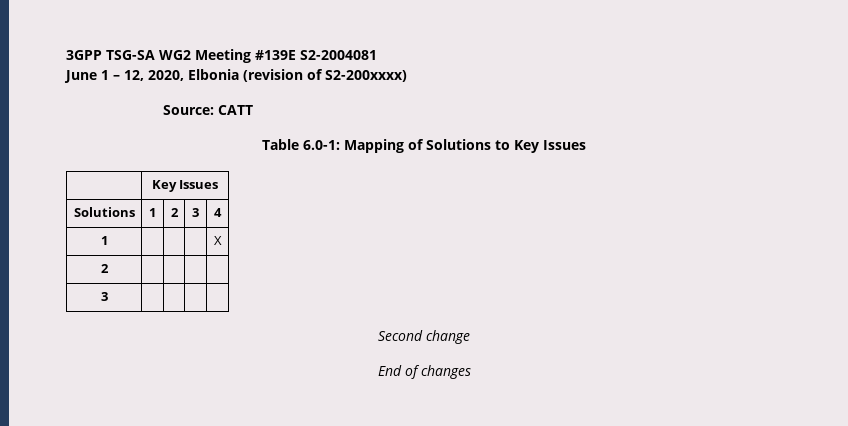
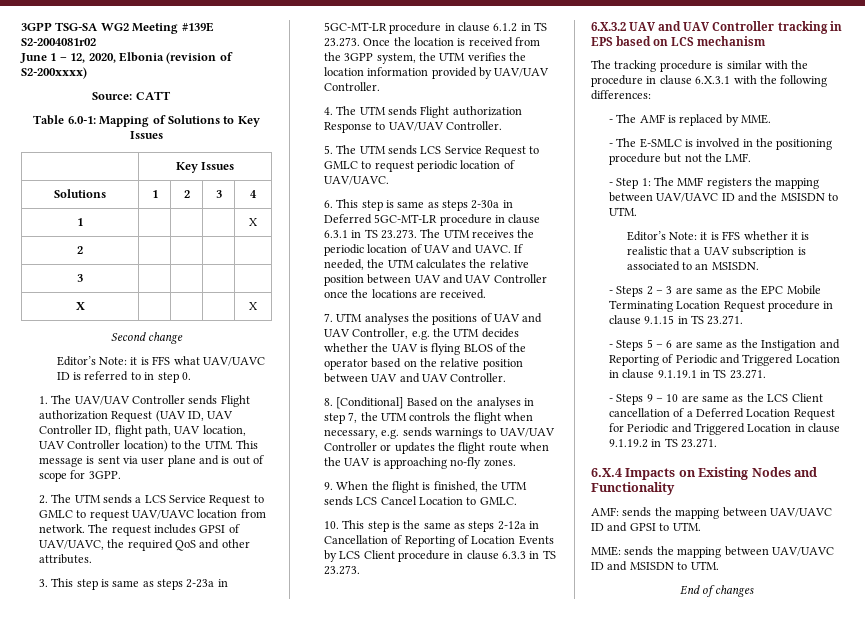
[300,50,377,60] S2-2004081 -> [21,38,96,46] S2-2004081r02
(108, 296) none -> [75,302,85,310] [249,302,258,310] // X | | | | X
(470, 337) none -> [56,356,265,366] [56,371,191,383] [38,395,250,407] [38,410,234,422] [38,425,246,437] [38,440,259,452] [38,455,265,467] [38,470,121,482] [38,494,264,506] [38,509,266,521] [38,524,240,536] [38,539,250,551] [38,554,92,564] [38,578,228,590] [323,22,548,34] [323,37,541,47] [323,52,527,64] [323,67,550,79] [323,82,380,91] [323,106,522,118] [323,121,502,133] [323,145,540,157] [323,160,515,172] [323,176,389,185] [323,199,513,211] [323,214,541,226] [323,229,535,239] [323,244,524,256] [323,259,529,270] [323,274,547,286] [323,289,487,299] [323,313,543,325] [323,328,519,340] [323,343,527,355] [323,358,523,370] [323,373,507,383] [323,397,535,409] [323,412,534,424] [323,427,555,439] [323,442,550,454] [323,457,516,469] [323,481,528,493] [323,496,517,506] [323,520,540,532] [323,535,554,547] [323,550,556,562] [323,565,360,575] [591,21,842,34] [591,36,767,46] [591,60,809,72] [591,75,828,87] [591,90,651,100] [608,114,772,126] [608,138,833,150] [608,153,752,165] [608,177,820,189] [608,192,839,202] [608,207,637,216] [626,231,810,241] [626,246,806,258] [626,261,759,271] [608,285,821,297] [608,300,834,312] [608,315,744,325] [608,339,840,351] [608,354,840,366] [608,369,766,379] [608,393,823,405] [608,408,835,420] [608,423,841,435] [608,438,717,448] [591,467,817,480] [591,482,675,495] [591,507,832,519] [591,522,701,532] [591,546,834,558] [591,561,719,571] // Editor’s Note: it is FFS what UAV/UAVC ID is referred to in step 0. // 1. The UAV/UAV Controller sends Flight authorization Request (UAV ID, UAV Controller ID, flight path, UAV location, UAV Controller location) to the UTM. This message is sent via user plane and is out of scope for 3GPP. // 2. The UTM sends a LCS Service Request to GMLC to request UAV/UAVC location from network. The request includes GPSI of UAV/UAVC, the required QoS and other attributes. // 3. This step is same as steps 2-23a in 5GC-MT-LR procedure in clause 6.1.2 in TS 23.273. Once the location is received from the 3GPP system, the UTM verifies the location information provided by UAV/UAV Controller. // 4. The UTM sends Flight authorization Response to UAV/UAV Controller. // 5. The UTM sends LCS Service Request to GMLC to request periodic location of UAV/UAVC. // 6. This step is same as steps 2-30a in Deferred 5GC-MT-LR procedure in clause 6.3.1 in TS 23.273. The UTM receives the periodic location of UAV and UAVC. If needed, the UTM calculates the relative position between UAV and UAV Controller once the locations are received. // 7. UTM analyses the positions of UAV and UAV Controller, e.g. the UTM decides whether the UAV is flying BLOS of the operator based on the relative position between UAV and UAV Controller. // 8. [Conditional] Based on the analyses in step 7, the UTM controls the flight when necessary, e.g. sends warnings to UAV/UAV Controller or updates the flight route when the UAV is approaching no-fly zones. // 9. When the flight is finished, the UTM sends LCS Cancel Location to GMLC. // 10. This step is the same as steps 2-12a in Cancellation of Reporting of Location Events by LCS Client procedure in clause 6.3.3 in TS 23.273. // 6.X.3.2 UAV and UAV Controller tracking in EPS based on LCS mechanism // The tracking procedure is similar with the procedure in clause 6.X.3.1 with the following differences: // - The AMF is replaced by MME. // - The E-SMLC is involved in the positioning procedure but not the LMF. // - Step 1: The MMF registers the mapping between UAV/UAVC ID and the MSISDN to UTM. // Editor’s Note: it is FFS whether it is realistic that a UAV subscription is associated to an MSISDN. // - Steps 2 – 3 are same as the EPC Mobile Terminating Location Request procedure in clause 9.1.15 in TS 23.271. // - Steps 5 – 6 are same as the Instigation and Reporting of Periodic and Triggered Location in clause 9.1.19.1 in TS 23.271. // - Steps 9 – 10 are same as the LCS Client cancellation of a Deferred Location Request for Periodic and Triggered Location in clause 9.1.19.2 in TS 23.271. // 6.X.4 Impacts on Existing Nodes and Functionality // AMF: sends the mapping between UAV/UAVC ID and GPSI to UTM. // MME: sends the mapping between UAV/UAVC ID and MSISDN to UTM.

